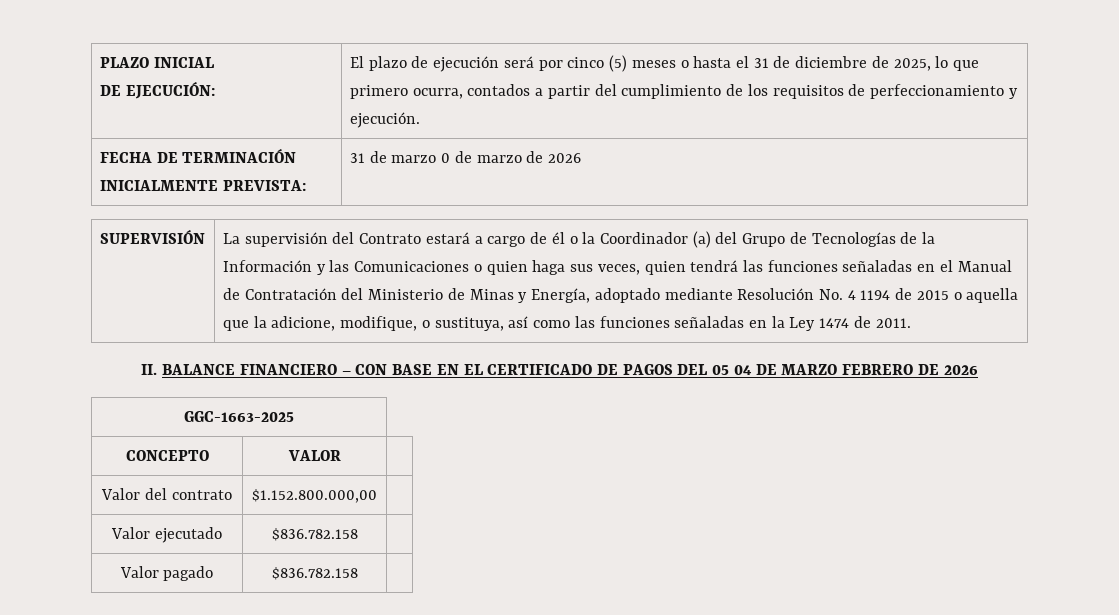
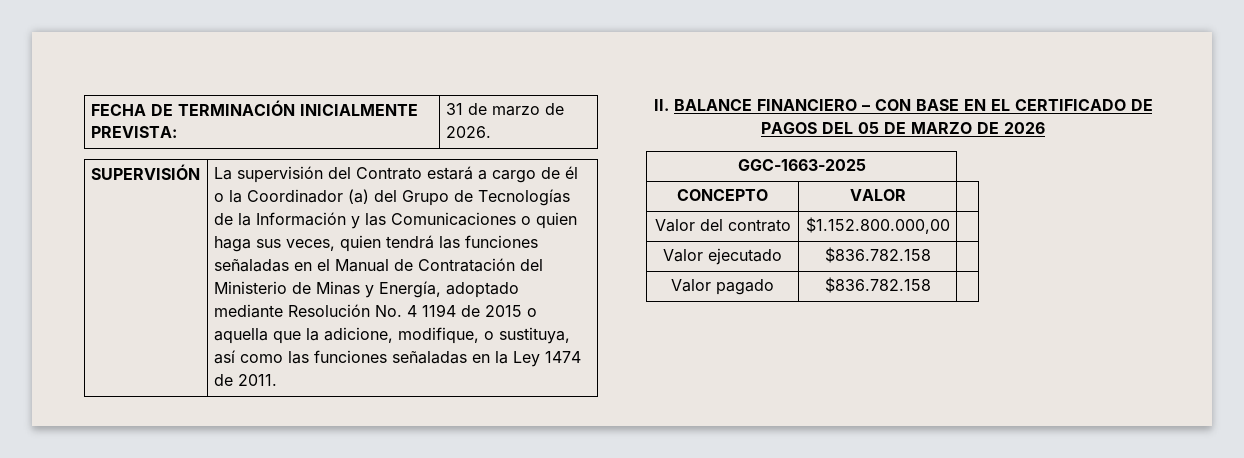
[99,57,214,68] [99,81,215,99] [349,55,980,72] [349,84,1018,99] [349,112,420,128] PLAZO INICIAL // DE EJECUCIÓN: | El plazo de ejecución será por cinco (5) meses o hasta el 31 de diciembre de 2025, lo que primero ocurra, contados a partir del cumplimiento de los requisitos de perfeccionamiento y ejecución. // -> (90, 110) none
[441,151,582,163] 0 de marzo de 2026 -> [544,103,564,115] [445,126,491,138] de 2026.
[733,365,752,375] 04 -> (879, 128) none
[842,364,914,375] FEBRERO -> (972, 128) none

